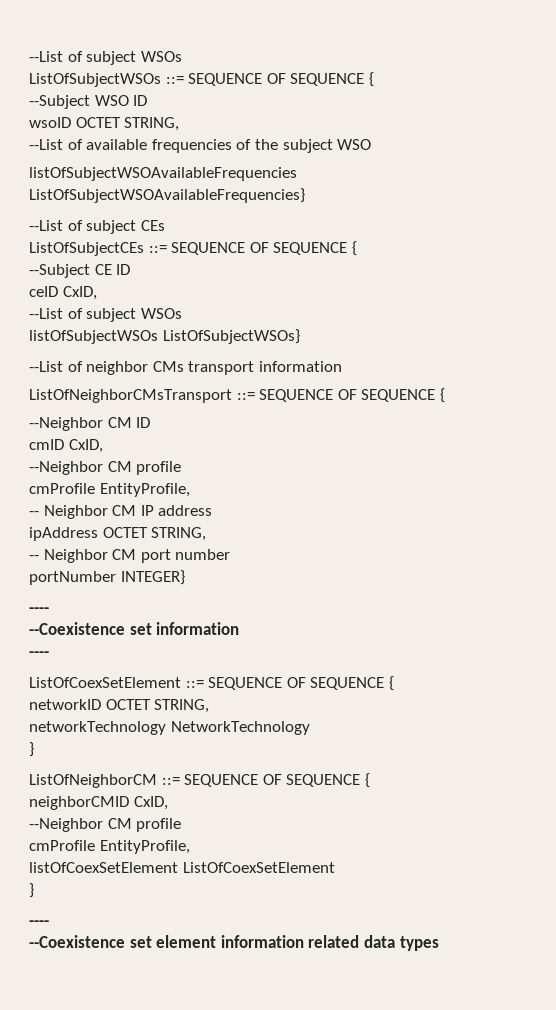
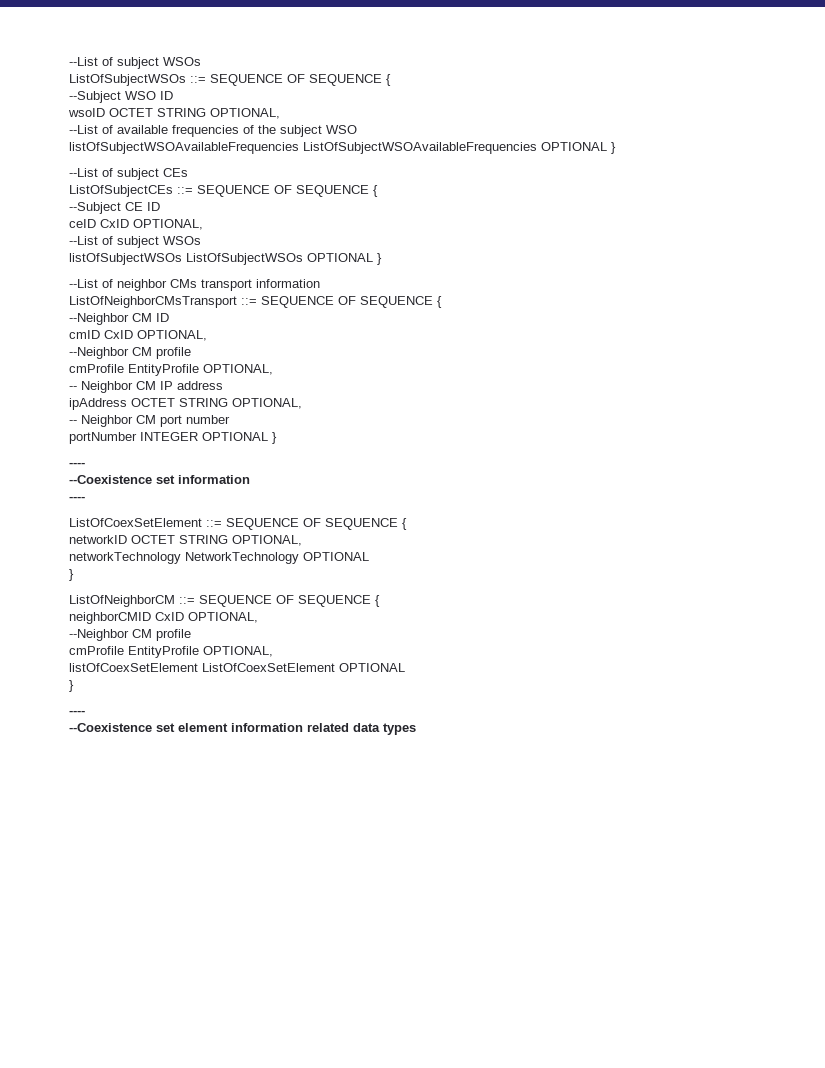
[124,117,180,131] STRING, -> [157,108,280,119] STRING OPTIONAL,
[29,188,305,203] ListOfSubjectWSOAvailableFrequencies} -> [303,142,616,154] ListOfSubjectWSOAvailableFrequencies OPTIONAL }
[62,286,97,300] CxID, -> [100,219,203,230] CxID OPTIONAL,
[162,329,300,344] ListOfSubjectWSOs} -> [186,253,382,265] ListOfSubjectWSOs OPTIONAL }
[68,439,103,453] [29,461,182,475] [29,483,190,497] CxID, // --Neighbor CM profile // cmProfile EntityProfile, -> [104,330,207,341] [69,347,191,359] [69,364,273,376] CxID OPTIONAL, // --Neighbor CM profile // cmProfile EntityProfile OPTIONAL,
[151,527,207,541] STRING, -> [179,398,302,409] STRING OPTIONAL,
[120,570,185,585] INTEGER} -> [140,432,277,444] INTEGER OPTIONAL }
[154,699,210,713] STRING, -> [179,535,302,546] STRING OPTIONAL,
(310, 728) none -> [303,552,369,561] OPTIONAL
[133,796,168,810] [29,818,182,832] [29,840,190,854] CxID, // --Neighbor CM profile // cmProfile EntityProfile, -> [155,612,258,623] [69,629,191,641] [69,646,273,658] CxID OPTIONAL, // --Neighbor CM profile // cmProfile EntityProfile OPTIONAL,
(335, 867) none -> [339,663,405,672] OPTIONAL

